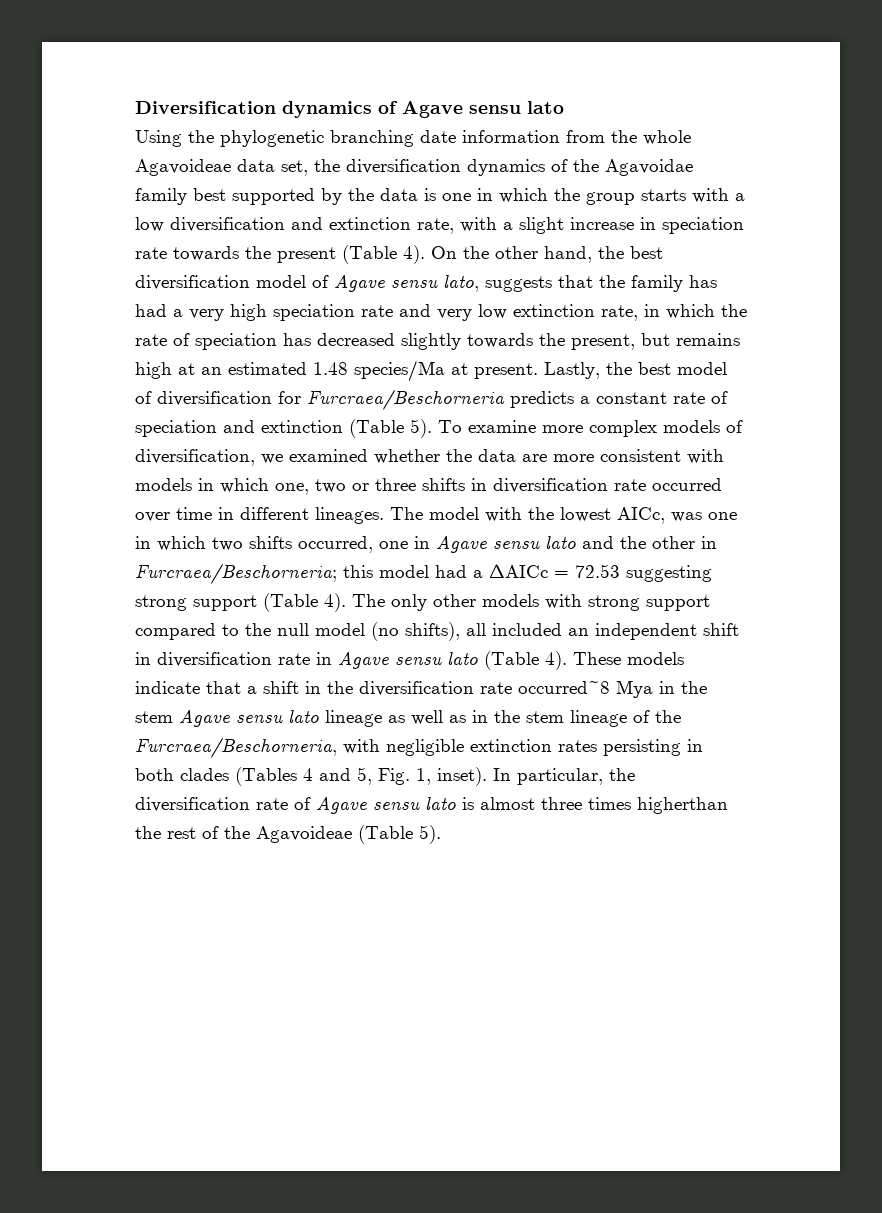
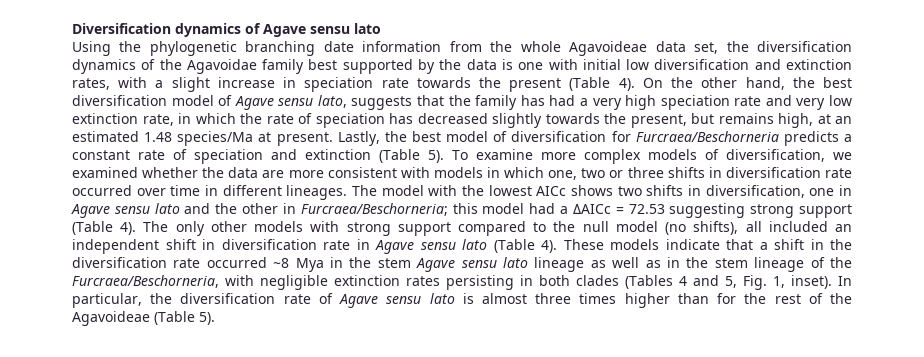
[477,188,745,205] in which the group starts with a -> [548,59,621,70] with initial
[417,218,454,234] rate, -> [72,78,110,90] rates,
[135,362,172,379] high -> [778,113,813,128] high,
[617,507,737,524] [135,536,373,553] AICc, was one in which two shifts occurred, -> [536,185,805,198] AICc shows two shifts in diversification,
[518,681,610,694] occurred~8 -> [206,257,290,268] occurred ~8
[637,797,728,814] higherthan -> [624,293,737,308] higher than for

